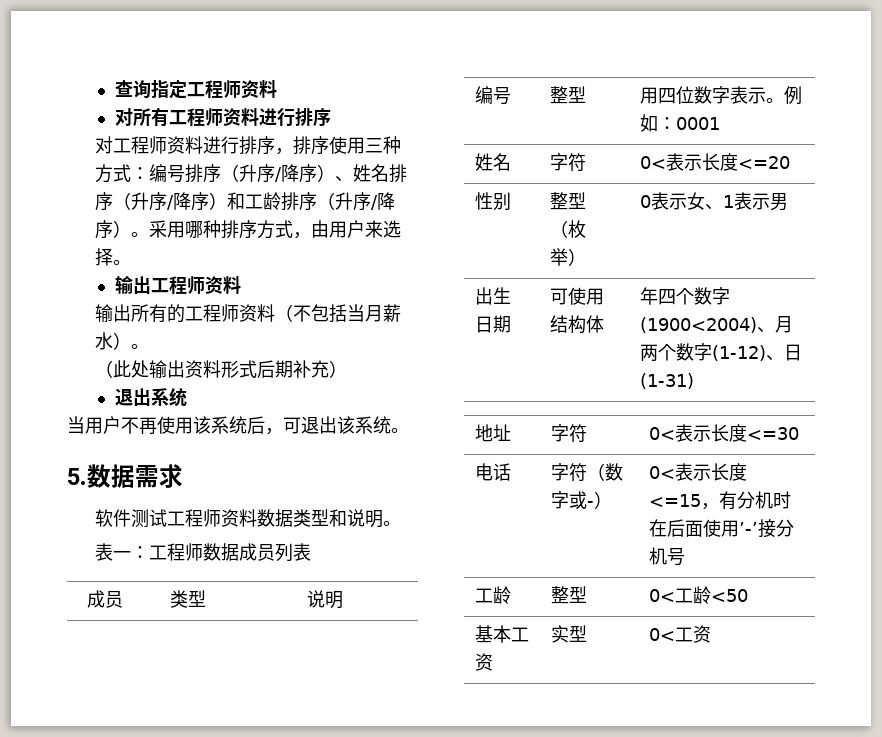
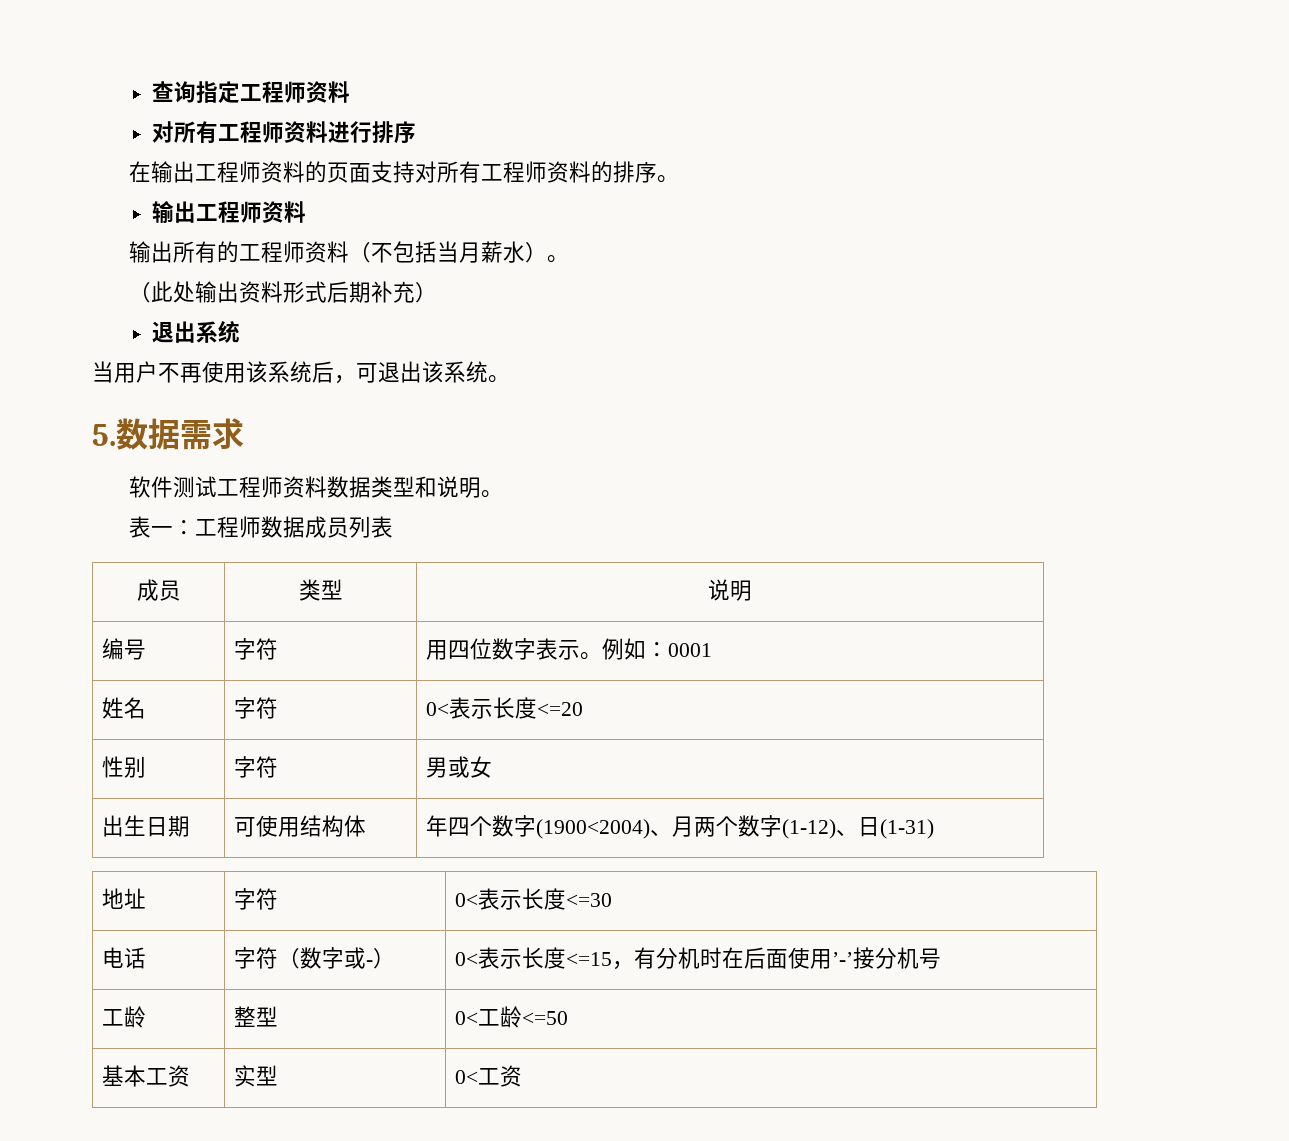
[94,136,401,155] [94,164,407,183] [94,192,395,211] [94,220,401,239] [94,248,113,266] 对工程师资料进行排序，排序使用三种方式：编号排序（升序/降序）、姓名排序（升序/降序）和工龄排序（升序/降序）。采用哪种排序方式，由用户来选择 -> [128,161,657,183] 在输出工程师资料的页面支持对所有工程师资料的排序
[550,86,587,104] 整型 -> [234,638,279,660] 字符
[550,192,587,210] [550,220,587,238] [550,248,587,266] [640,192,789,211] 整型（枚举） | 0表示女、1表示男 -> [234,756,279,778] [426,756,493,778] 字符 | 男或女
[711,589,749,602] <50 -> [522,1011,569,1025] <=50

